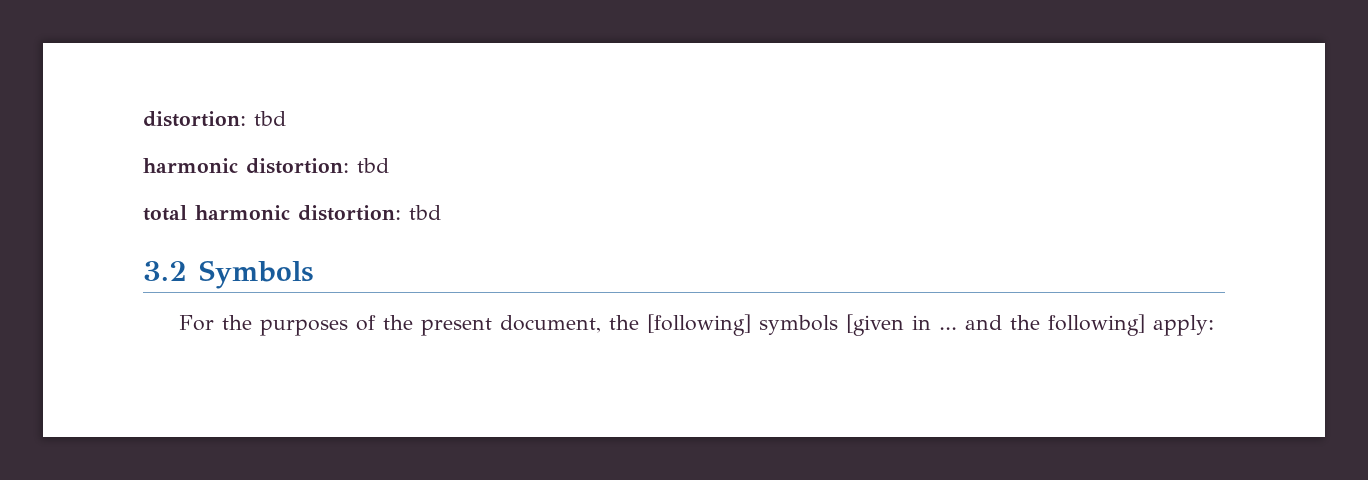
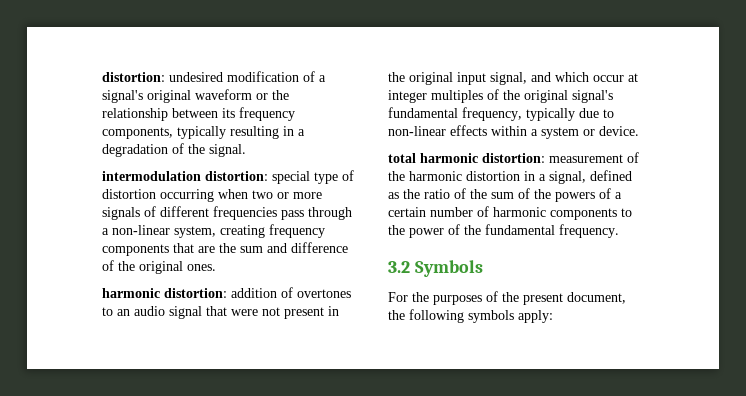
[143,111,286,127] [143,158,389,174] [143,205,441,221] distortion: tbd // harmonic distortion: tbd // total harmonic distortion: tbd -> [102,71,326,82] [102,89,289,103] [102,107,295,121] [102,126,305,139] [102,143,246,157] [102,170,354,184] [102,189,322,202] [102,206,352,220] [102,224,325,238] [102,242,348,256] [102,260,216,274] [102,287,351,298] [102,306,339,319] [388,72,638,85] [388,89,613,103] [388,107,614,121] [388,125,639,139] [388,152,639,163] [388,170,632,184] [388,188,622,202] [388,206,632,220] [388,224,619,238] distortion: undesired modification of a signal's original waveform or the relationship between its frequency components, typically resulting in a degradation of the signal. // intermodulation distortion: special type of distortion occurring when two or more signals of different frequencies pass through a non-linear system, creating frequency components that are the sum and difference of the original ones. // harmonic distortion: addition of overtones to an audio signal that were not present in the original input signal, and which occur at integer multiples of the original signal's fundamental frequency, typically due to non-linear effects within a system or device. // total harmonic distortion: measurement of the harmonic distortion in a signal, defined as the ratio of the sum of the powers of a certain number of harmonic components to the power of the fundamental frequency.
[647,314,1146,336] [following] symbols [given in ... and the following] -> [409,309,514,323] following symbols

